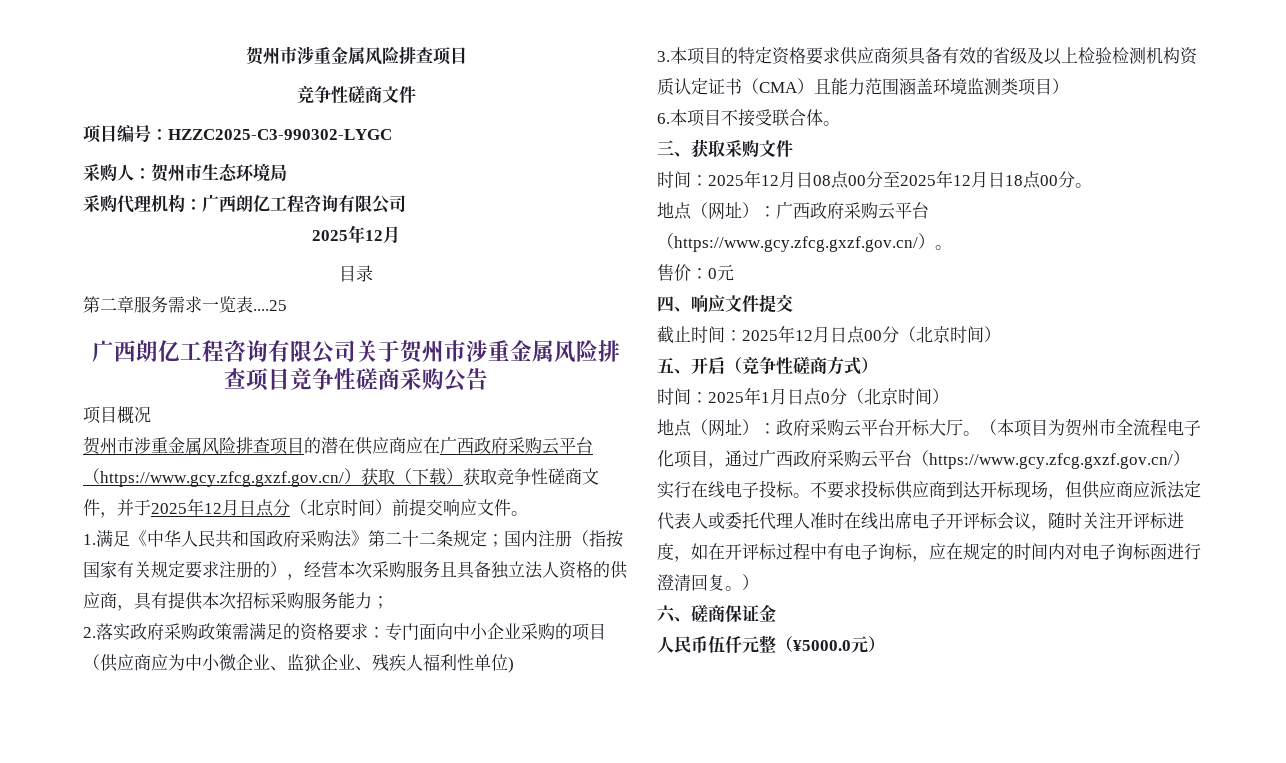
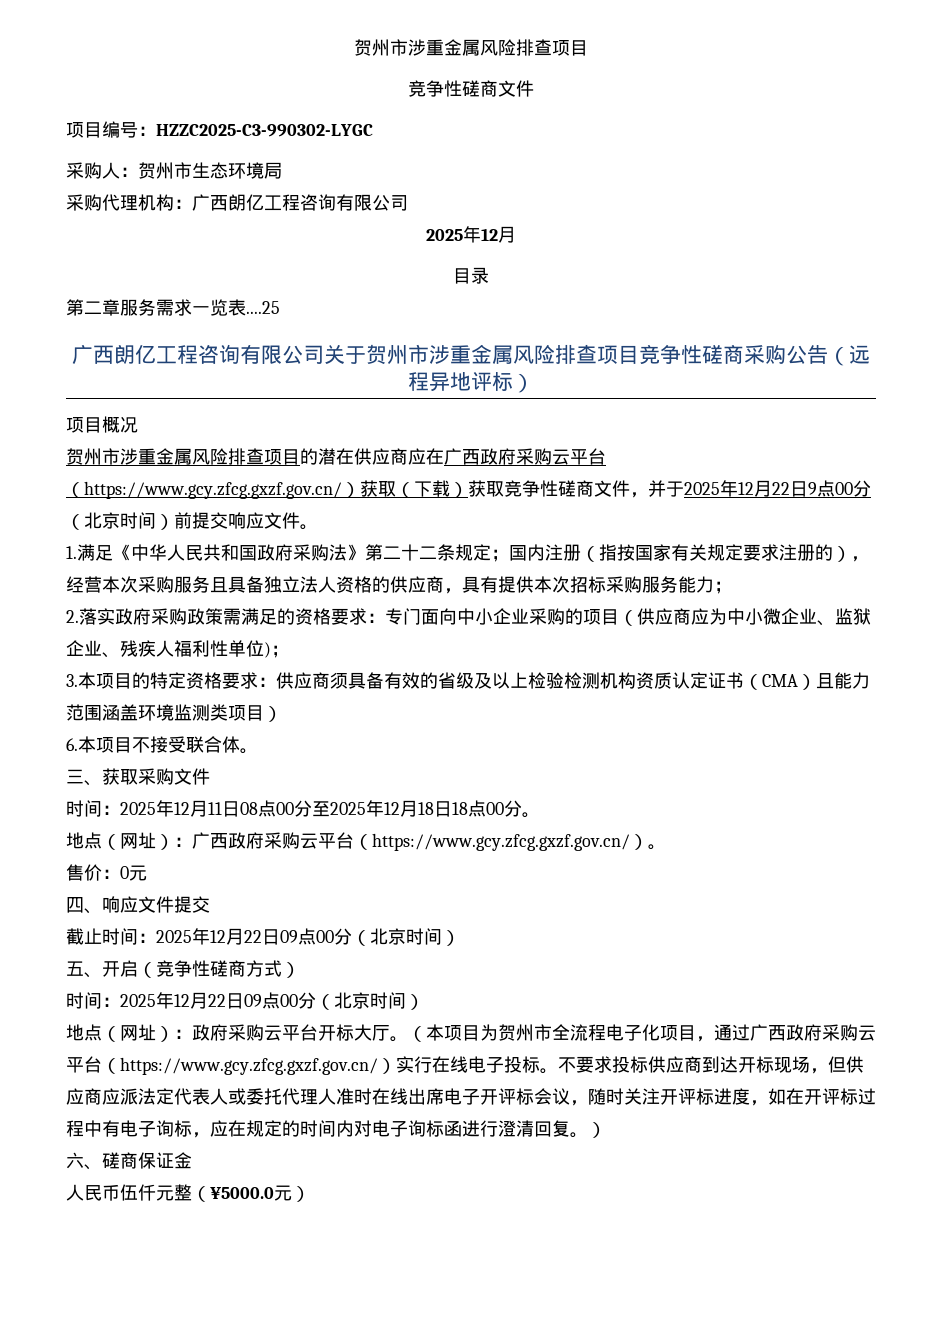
(488, 379) none -> [828,345,870,366] [408,372,534,393] （远程异地评标）
[239,499,274,517] 日点 -> [772,480,853,497] 22日9点00
(514, 665) none -> [271,645,289,658] ；
(840, 55) none -> [258,677,276,687] ：
(796, 179) none -> [208,802,222,815] 11
(988, 179) none -> [418,802,434,815] 18
[830,327,847,343] 日 -> [244,929,298,945] 22日09
[761,388,830,406] 1月日点0 -> [174,992,298,1009] 12月22日09点00

